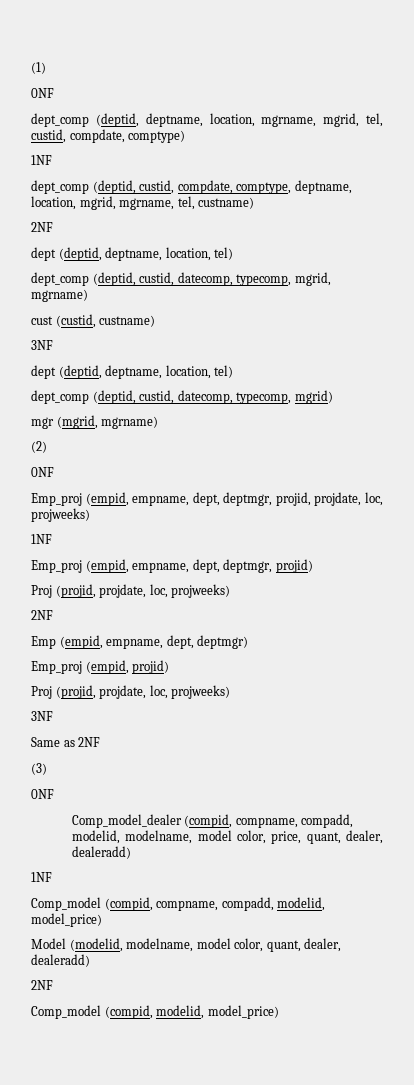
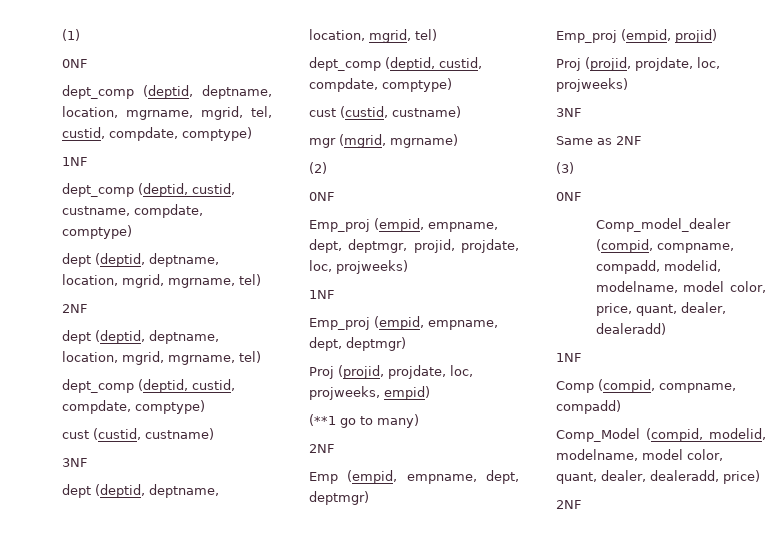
[177,180,352,194] [31,196,255,210] compdate, comptype, deptname, location, mgrid, mgrname, tel, custname) -> [62,204,203,218] [62,225,132,239] [62,253,219,267] [62,274,261,288] custname, compdate, comptype) // dept (deptid, deptname, location, mgrid, mgrname, tel)
[214,247,234,260] [31,272,331,286] [31,289,88,302] tel) // dept_comp (deptid, custid, datecomp, typecomp, mgrid, mgrname) -> [122,351,261,365] [62,379,235,393] [62,400,205,414] mgrid, mgrname, tel) // dept_comp (deptid, custid, compdate, comptype)
[214,365,234,378] [31,390,333,404] tel) // dept_comp (deptid, custid, datecomp, typecomp, mgrid) -> [369,29,437,43] [309,57,482,71] [309,78,452,92] [309,106,461,118] mgrid, tel) // dept_comp (deptid, custid, compdate, comptype) // cust (custid, custname)
[223,559,313,573] [31,584,231,598] deptmgr, projid) // Proj (projid, projdate, loc, projweeks) -> [346,337,406,351] [309,365,473,379] [309,386,430,400] [309,414,419,428] deptmgr) // Proj (projid, projdate, loc, projweeks, empid) // (**1 go to many)
[31,897,326,911] [31,913,102,927] [31,938,123,952] Comp_model (compid, compname, compadd, modelid, model_price) // Model (modelid, -> [556,379,736,393] [556,400,621,414] [556,428,766,442] Comp (compid, compname, compadd) // Comp_Model (compid, modelid,
[31,954,90,967] [31,980,53,990] [31,1005,279,1019] dealeradd) // 2NF // Comp_model (compid, modelid, model_price) -> [650,470,760,484] [556,500,581,509] dealeradd, price) // 2NF

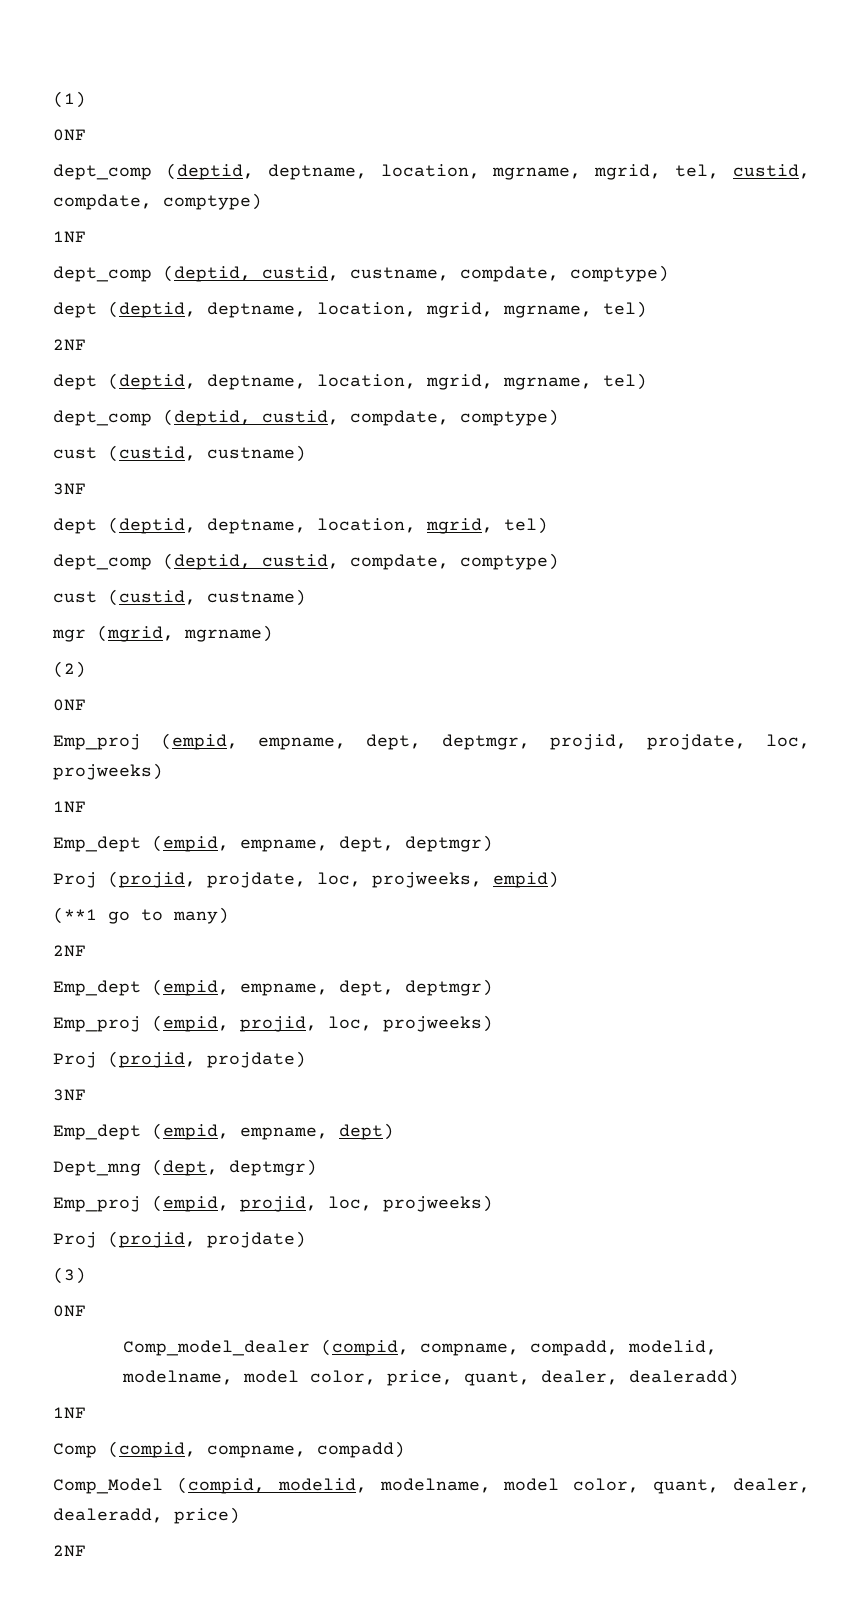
[309,317,370,330] Emp_proj -> [53,836,141,852] Emp_dept
[309,472,338,484] Emp -> [53,980,141,996] Emp_dept
[675,29,717,43] [556,57,720,71] [556,78,628,92] [556,108,581,117] [556,136,641,145] projid) // Proj (projid, projdate, loc, projweeks) // 3NF // Same as 2NF -> [240,1015,493,1032] [53,1051,306,1068] [53,1089,86,1101] [53,1123,394,1140] [53,1159,317,1176] [53,1195,493,1212] [53,1231,306,1248] projid, loc, projweeks) // Proj (projid, projdate) // 3NF // Emp_dept (empid, empname, dept) // Dept_mng (dept, deptmgr) // Emp_proj (empid, projid, loc, projweeks) // Proj (projid, projdate)

